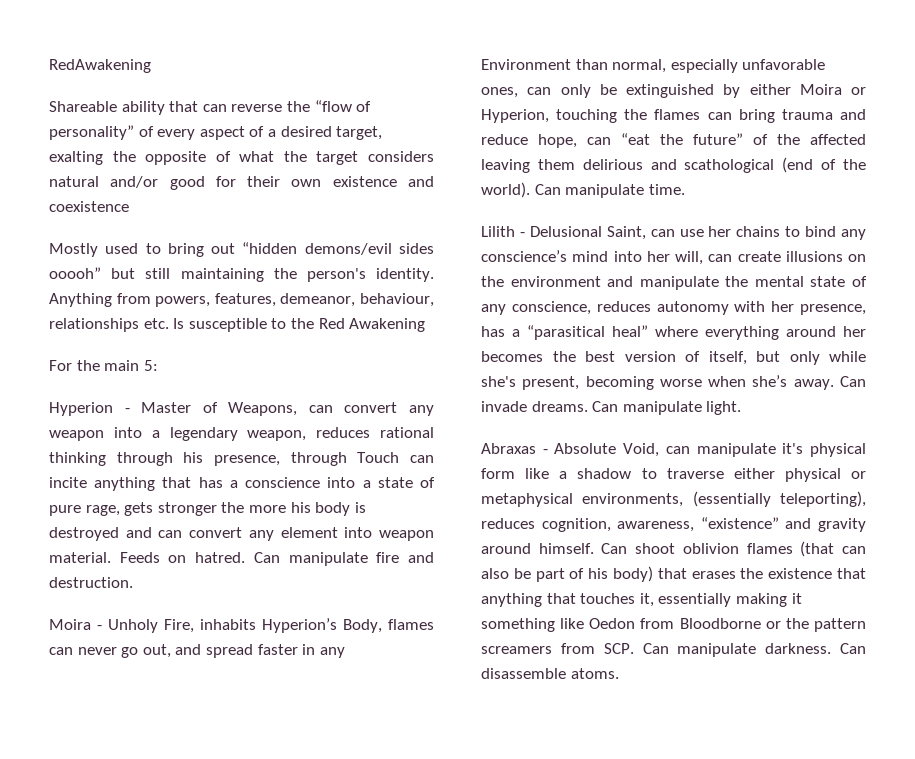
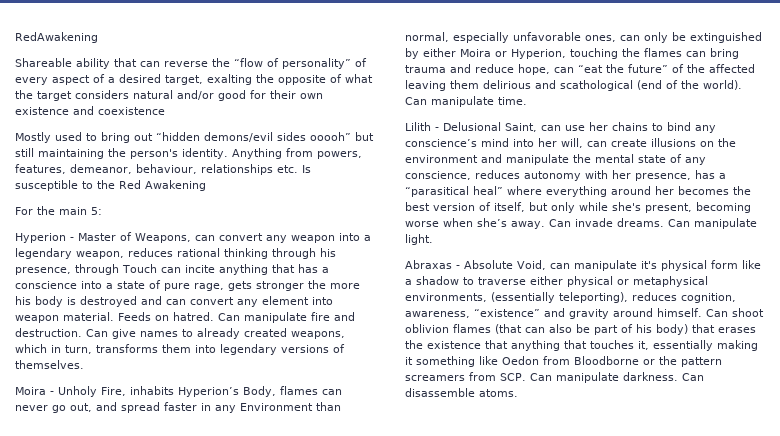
(133, 582) none -> [86,328,345,339] [15,344,345,355] [15,360,84,369] Can give names to already created weapons, which in turn, transforms them into legendary versions of themselves.

